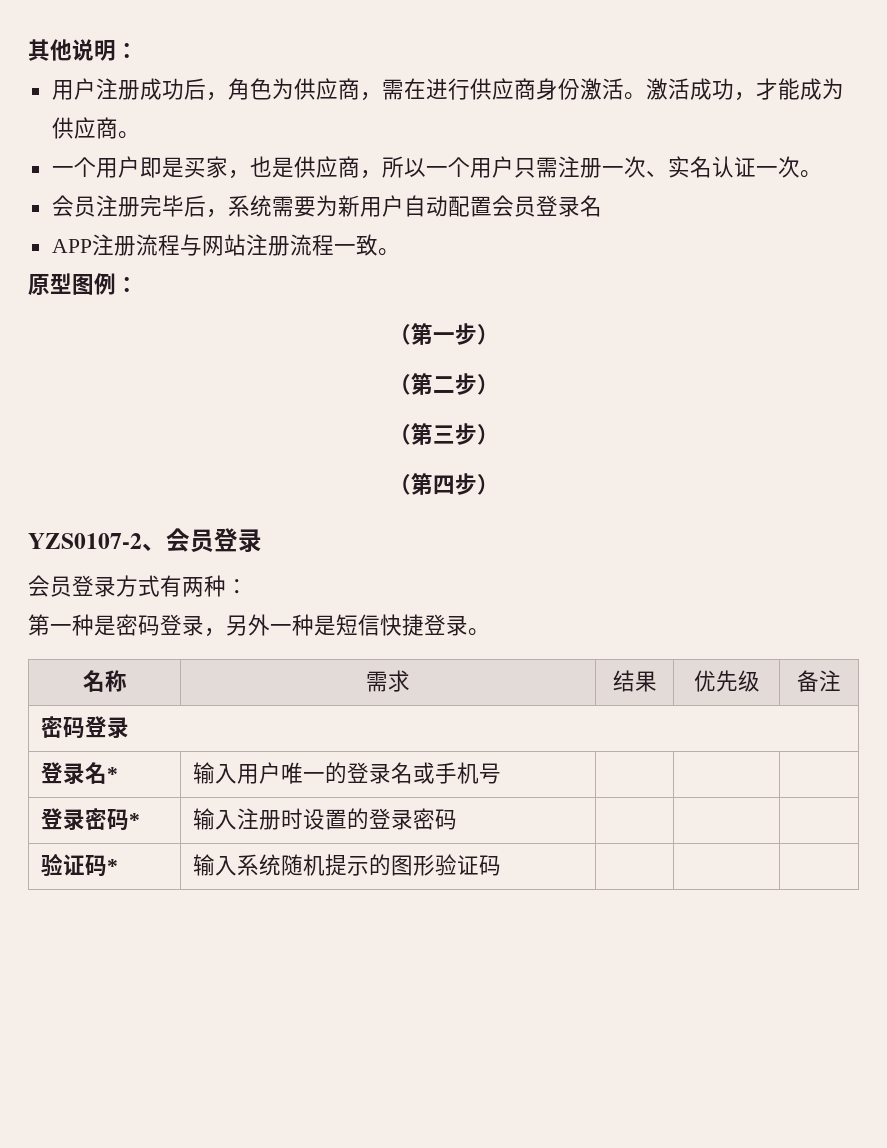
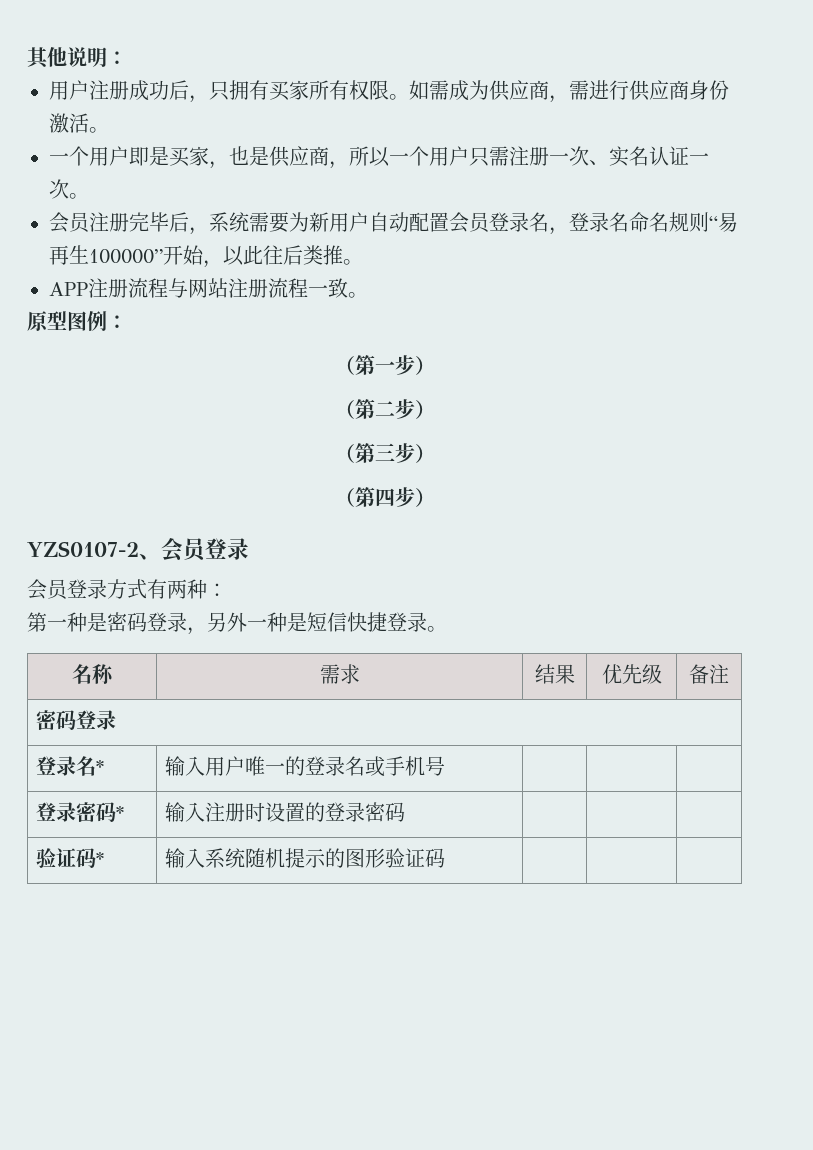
[227,78,272,100] 角色 -> [209,80,469,101] 只拥有买家所有权限。如需成
[403,78,426,99] 在 -> (589, 90) none
[645,78,844,101] [51,117,140,139] 激活成功，才能成为供应商。 -> (109, 130) none
(602, 206) none -> [549,212,738,235] [49,245,363,268] ，登录名命名规则“易再生100000”开始，以此往后类推。

